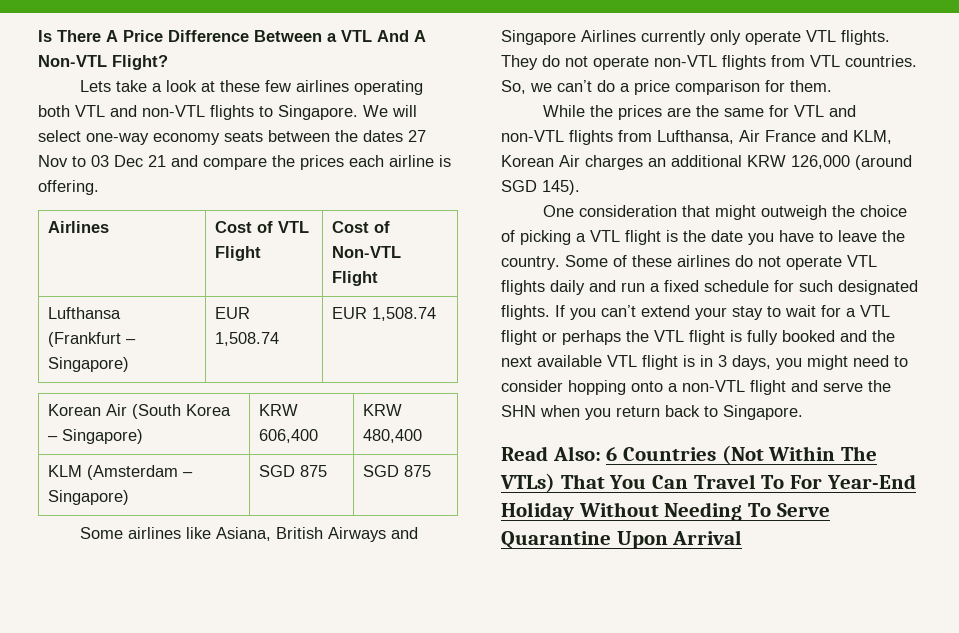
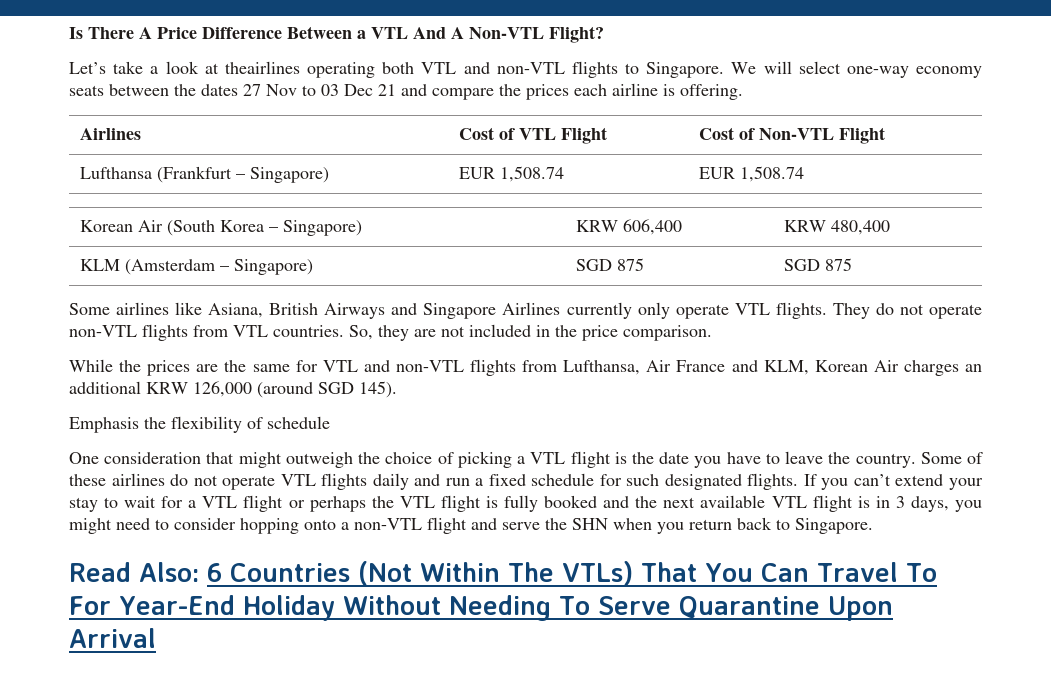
[79,80,111,92] Lets -> [69,62,106,74] Let’s
[219,80,349,92] these few airlines -> [224,61,300,74] theairlines
[530,80,832,95] we can’t do a price comparison for them. -> [378,324,712,341] they are not included in the price comparison.
(580, 187) none -> [69,416,330,433] // Emphasis the flexibility of schedule

